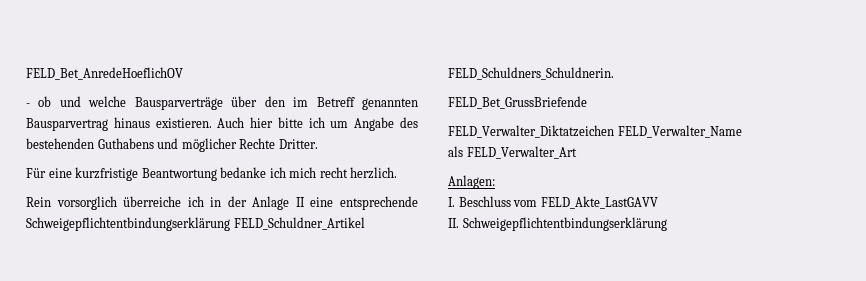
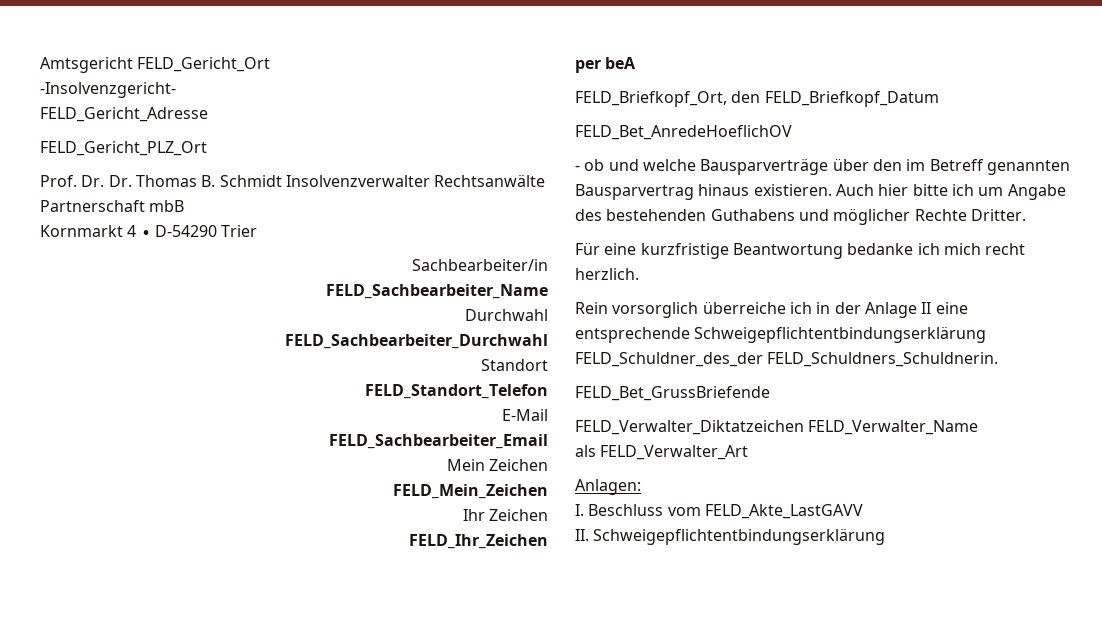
(26, 73) none -> [40,57,271,73] [40,82,176,98] [40,107,208,122] [40,141,207,156] [40,174,546,187] [40,200,185,212] [40,225,258,237] [412,259,548,271] [326,284,548,299] [465,309,548,321] [285,334,548,349] [481,359,548,371] [365,384,548,399] [502,409,548,421] [329,434,548,449] [446,459,548,471] [393,484,548,499] [462,509,548,521] [409,534,548,549] [575,57,637,73] [575,91,939,107] Amtsgericht FELD_Gericht_Ort // -Insolvenzgericht- // FELD_Gericht_Adresse // FELD_Gericht_PLZ_Ort // Prof. Dr. Dr. Thomas B. Schmidt Insolvenzverwalter Rechtsanwälte Partnerschaft mbB // Kornmarkt 4 ∙ D-54290 Trier // Sachbearbeiter/in // FELD_Sachbearbeiter_Name // Durchwahl // FELD_Sachbearbeiter_Durchwahl // Standort // FELD_Standort_Telefon // E-Mail // FELD_Sachbearbeiter_Email // Mein Zeichen // FELD_Mein_Zeichen // Ihr Zeichen // FELD_Ihr_Zeichen // per beA // FELD_Briefkopf_Ort, den FELD_Briefkopf_Datum //
[233,217,365,230] FELD_Schuldner_Artikel -> [575,352,763,367] FELD_Schuldner_des_der

